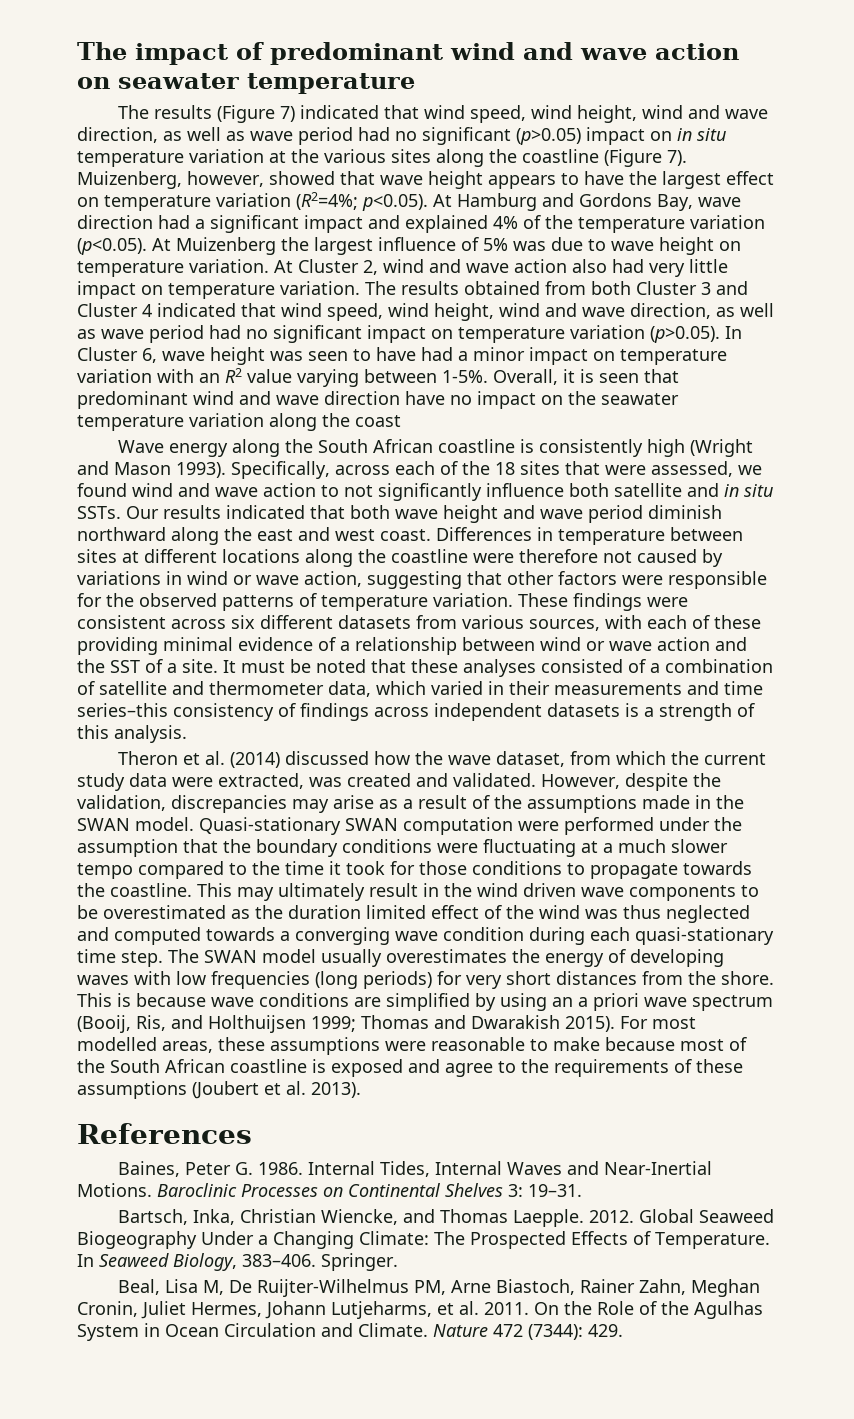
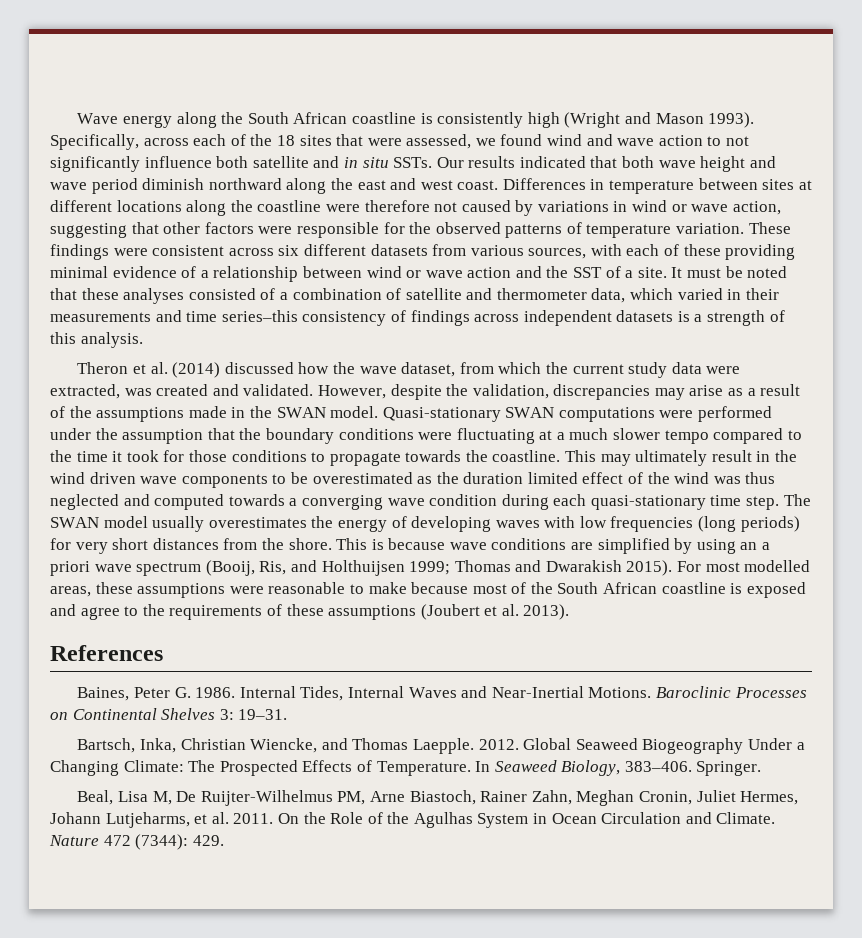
[77,42,739,65] [77,73,415,94] [117,105,768,123] [77,127,726,145] [77,149,687,167] [77,171,774,189] [77,192,741,211] [77,215,765,233] [77,237,741,255] [77,259,728,277] [77,281,748,299] [77,303,774,321] [77,325,742,343] [77,347,727,365] [77,368,679,387] [77,391,679,409] [77,413,401,431] The impact of predominant wind and wave action on seawater temperature // The results (Figure 7) indicated that wind speed, wind height, wind and wave direction, as well as wave period had no significant (p>0.05) impact on in situ temperature variation at the various sites along the coastline (Figure 7). Muizenberg, however, showed that wave height appears to have the largest effect on temperature variation (R2=4%; p<0.05). At Hamburg and Gordons Bay, wave direction had a significant impact and explained 4% of the temperature variation (p<0.05). At Muizenberg the largest influence of 5% was due to wave height on temperature variation. At Cluster 2, wind and wave action also had very little impact on temperature variation. The results obtained from both Cluster 3 and Cluster 4 indicated that wind speed, wind height, wind and wave direction, as well as wave period had no significant impact on temperature variation (p>0.05). In Cluster 6, wave height was seen to have had a minor impact on temperature variation with an R2 value varying between 1-5%. Overall, it is seen that predominant wind and wave direction have no impact on the seawater temperature variation along the coast // -> (77, 118) none
[403,817,513,835] computation -> [558,407,655,422] computations

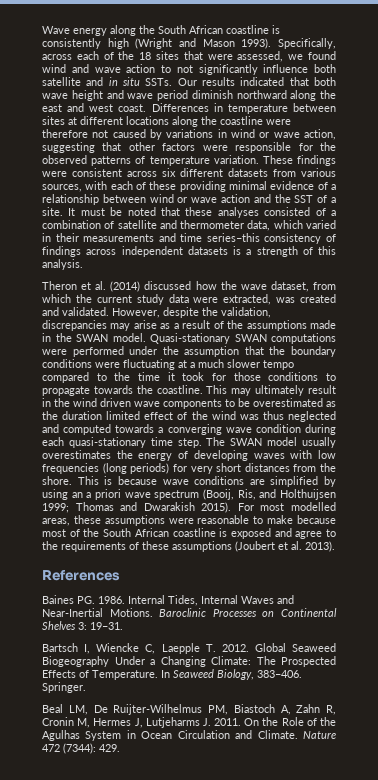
[77,687,191,701] Baines, Peter G. -> [42,595,95,604] Baines PG.
[77,738,474,754] Bartsch, Inka, Christian Wiencke, and Thomas Laepple. -> [42,643,216,654] Bartsch I, Wiencke C, Laepple T.
[77,790,799,806] [50,812,229,828] Beal, Lisa M, De Ruijter-Wilhelmus PM, Arne Biastoch, Rainer Zahn, Meghan Cronin, Juliet Hermes, Johann Lutjeharms, et al. -> [42,704,336,715] [42,717,211,728] Beal LM, De Ruijter-Wilhelmus PM, Biastoch A, Zahn R, Cronin M, Hermes J, Lutjeharms J.

